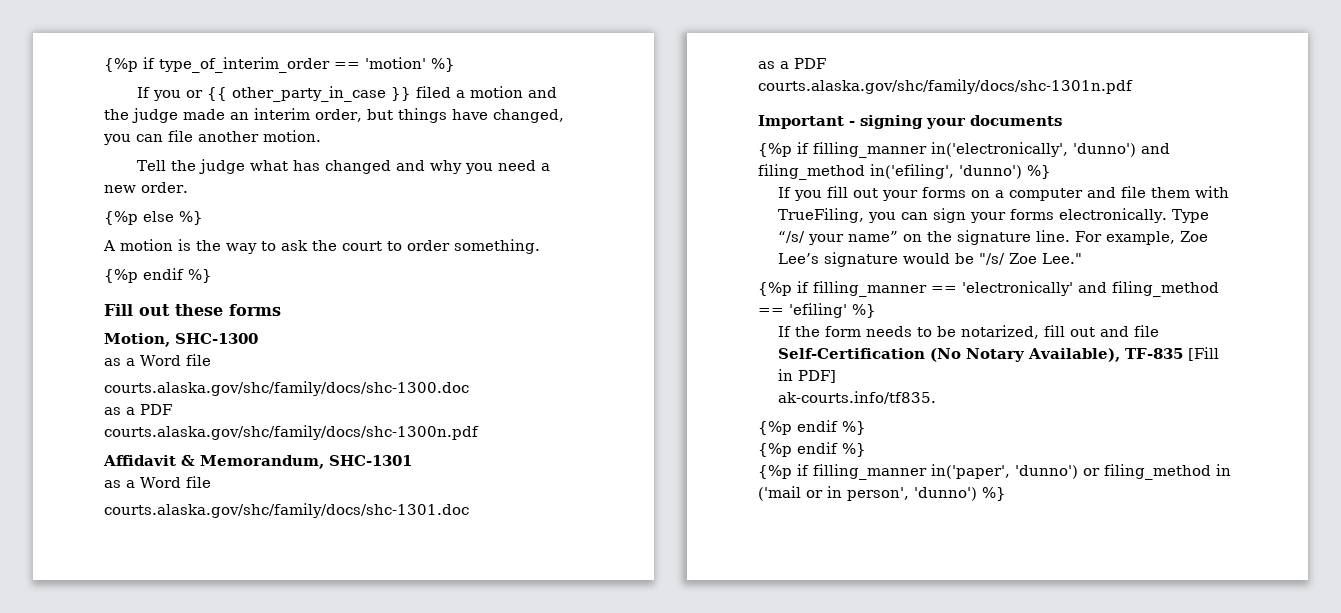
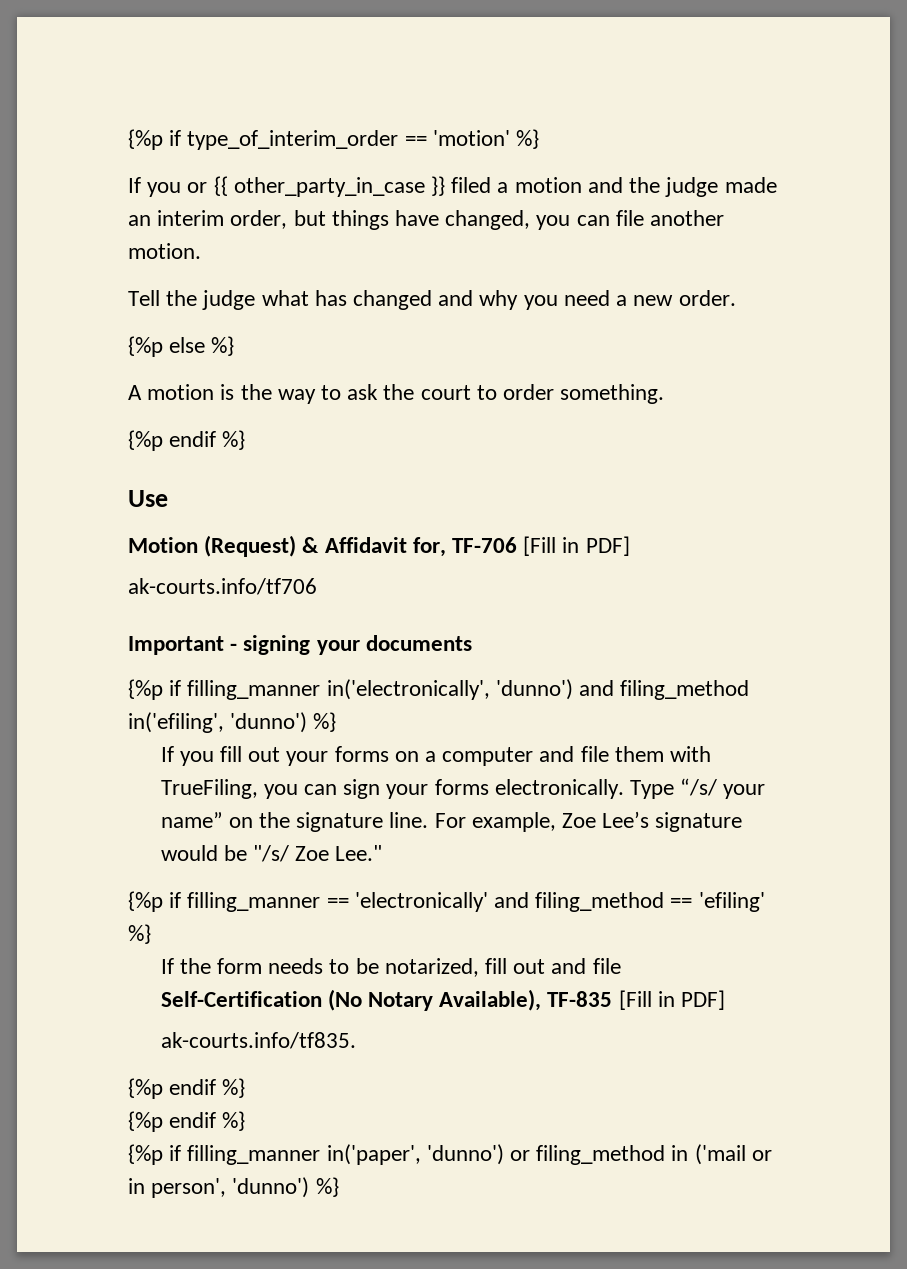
[104,304,281,316] [104,333,258,347] [104,354,211,366] [104,381,469,396] [104,404,172,415] [104,425,479,440] [103,455,412,469] [104,476,211,488] [104,503,469,518] [758,58,826,69] [758,79,1133,94] Fill out these forms // Motion, SHC-1300 // as a Word file // courts.alaska.gov/shc/family/docs/shc-1300.doc // as a PDF // courts.alaska.gov/shc/family/docs/shc-1300n.pdf // Affidavit & Memorandum, SHC-1301 // as a Word file // courts.alaska.gov/shc/family/docs/shc-1301.doc // as a PDF // courts.alaska.gov/shc/family/docs/shc-1301n.pdf -> [128,490,168,507] [128,535,630,557] [128,578,317,595] Use // Motion (Request) & Affidavit for, TF-706 [Fill in PDF] // ak-courts.info/tf706

